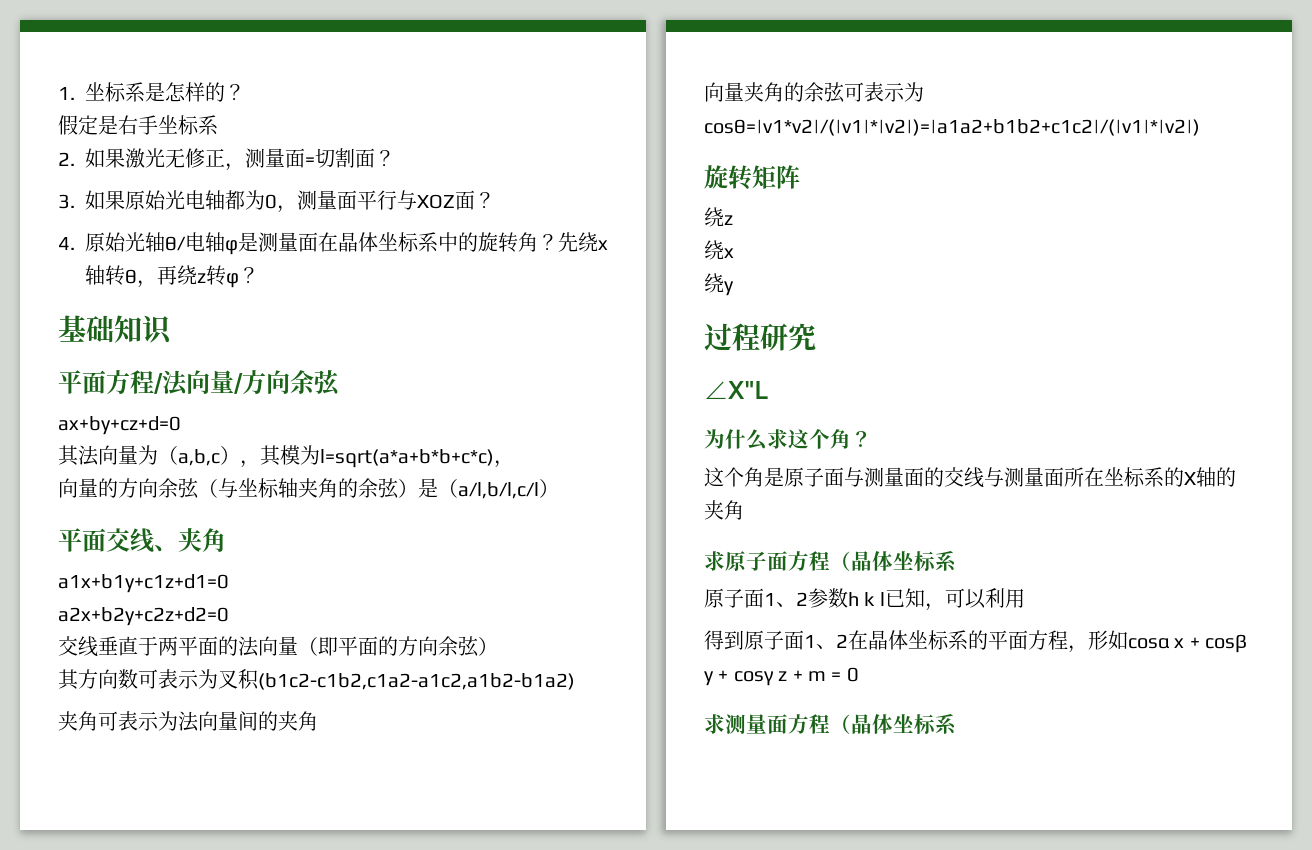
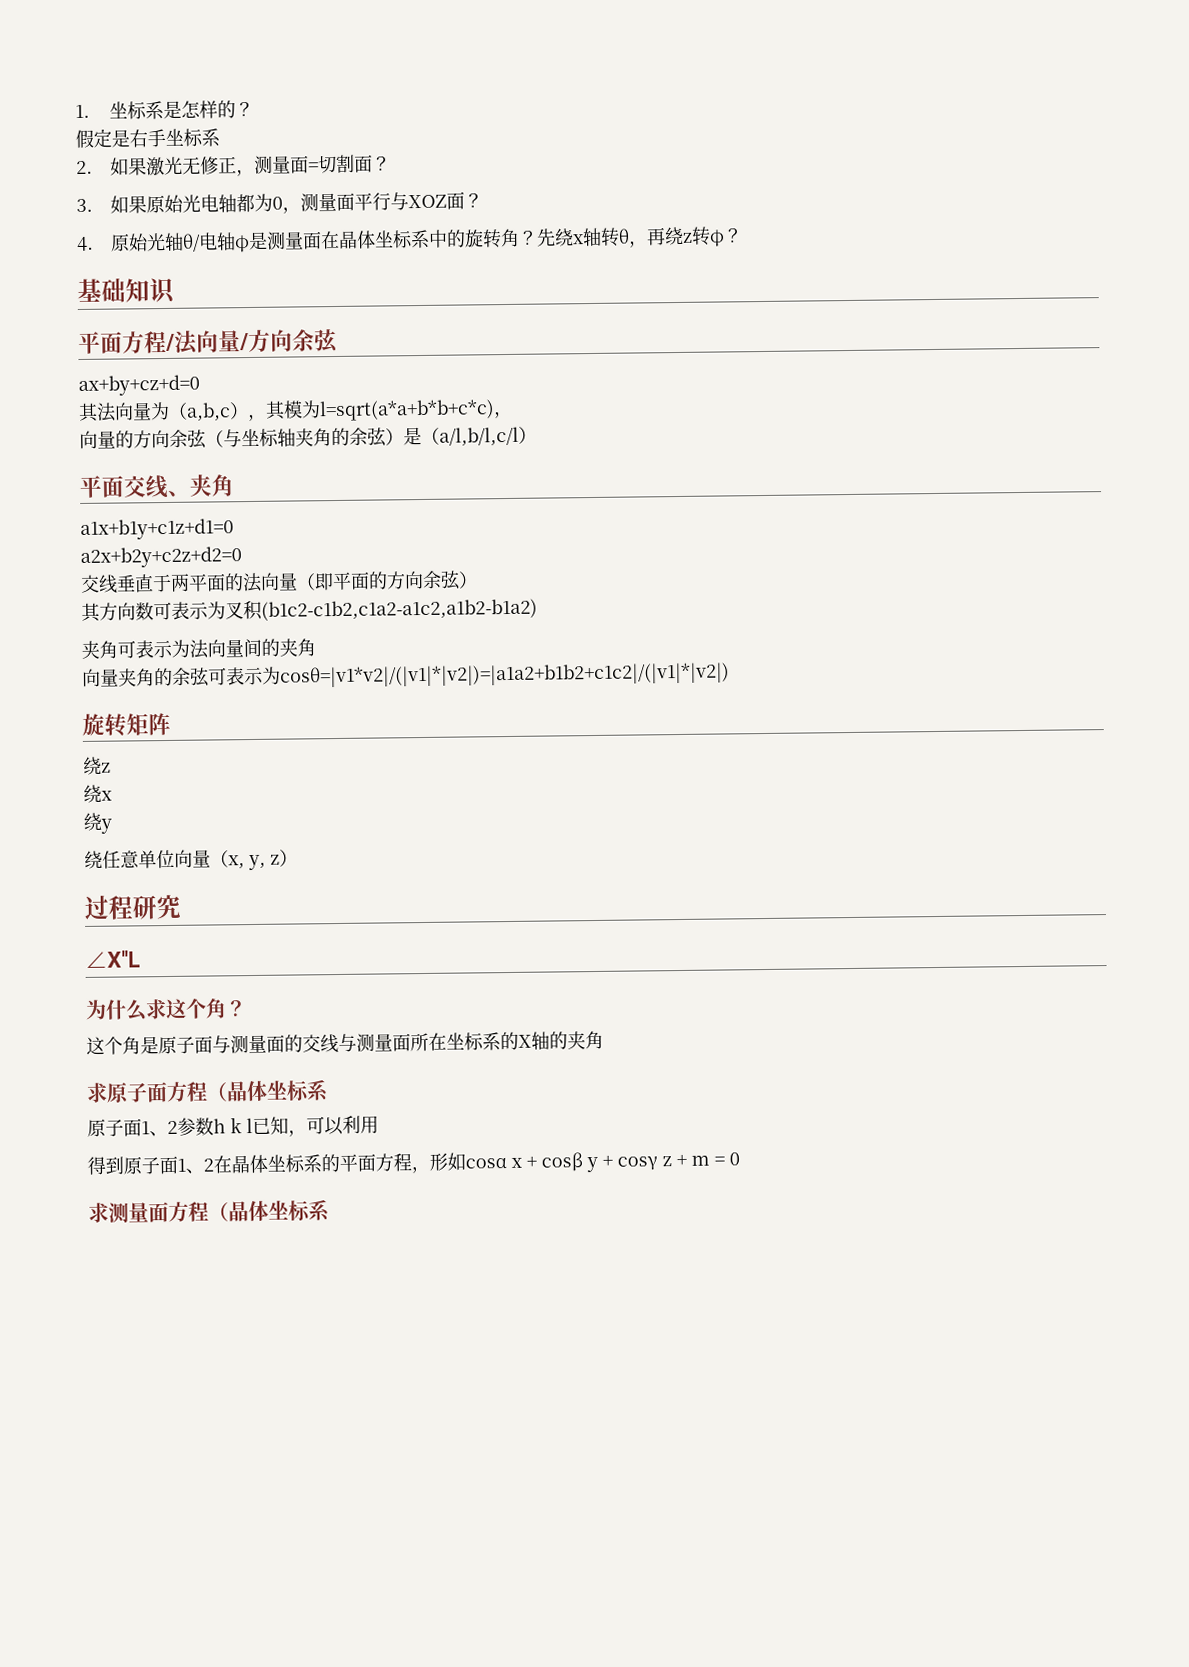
(734, 288) none -> [84,849,298,871] // 绕任意单位向量（x, y, z）

